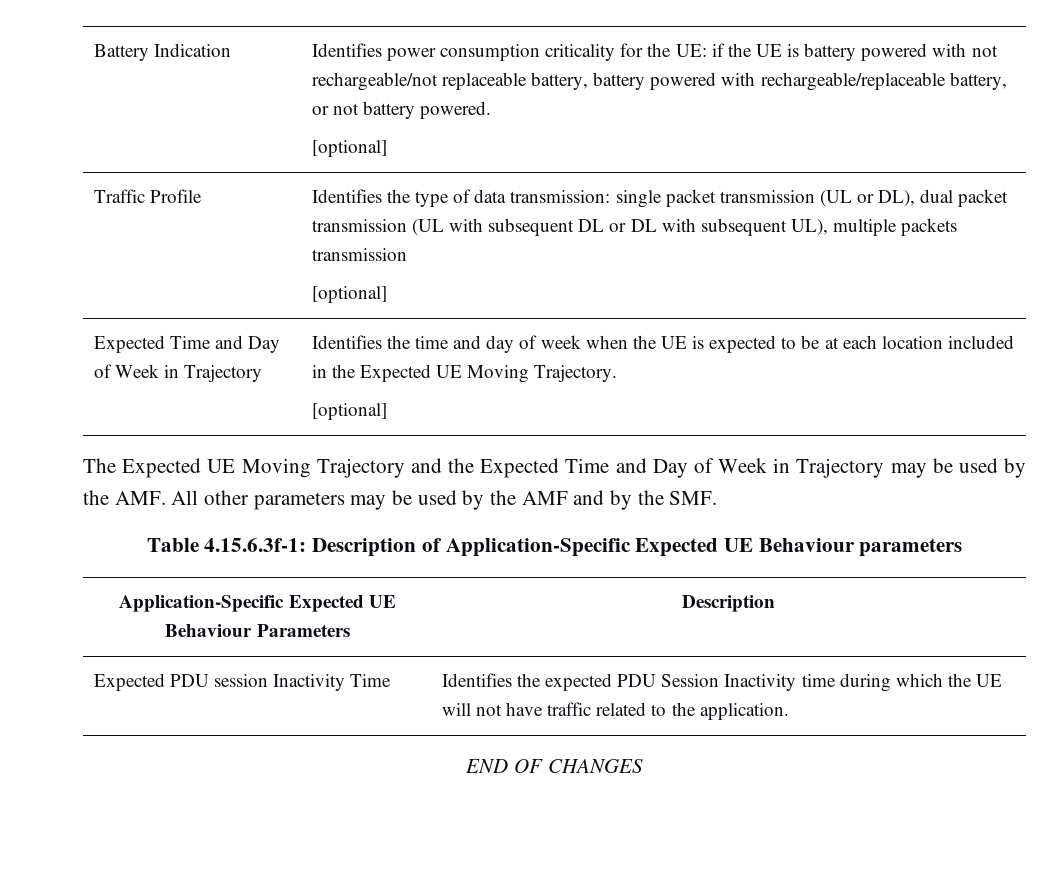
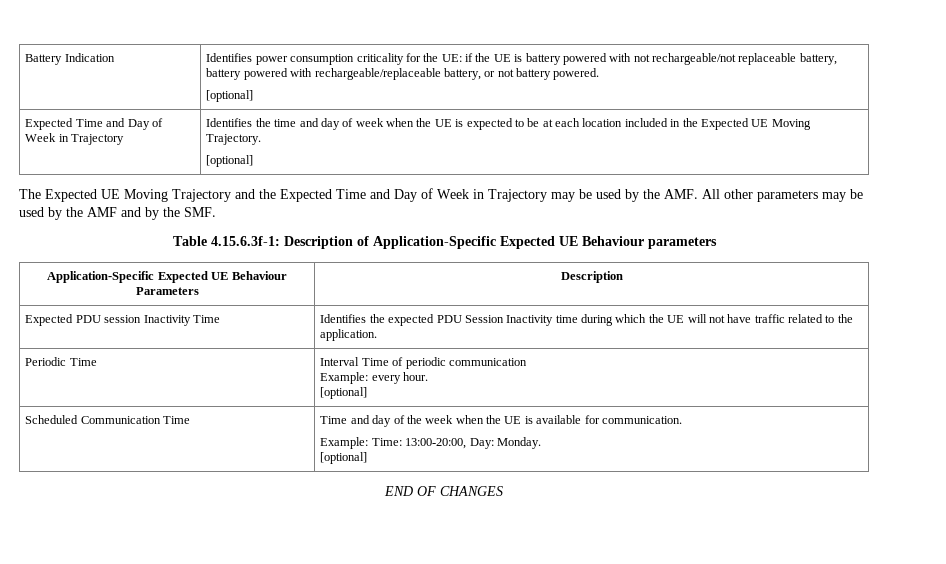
[93,189,202,203] [311,189,1009,208] [311,218,958,236] [311,248,407,261] [311,286,387,303] // Traffic Profile | Identifies the type of data transmission: single packet transmission (UL or DL), dual packet transmission (UL with subsequent DL or DL with subsequent UL), multiple packets transmission // [optional] -> (254, 96) none
(789, 711) none -> [25,357,97,366] [320,357,527,369] [320,372,429,384] [320,387,368,399] [25,415,191,424] [320,415,682,427] [320,437,541,449] [320,452,368,464] // Periodic Time | Interval Time of periodic communication // Example: every hour. // [optional] // Scheduled Communication Time | Time and day of the week when the UE is available for communication. // Example: Time: 13:00-20:00, Day: Monday. // [optional]

